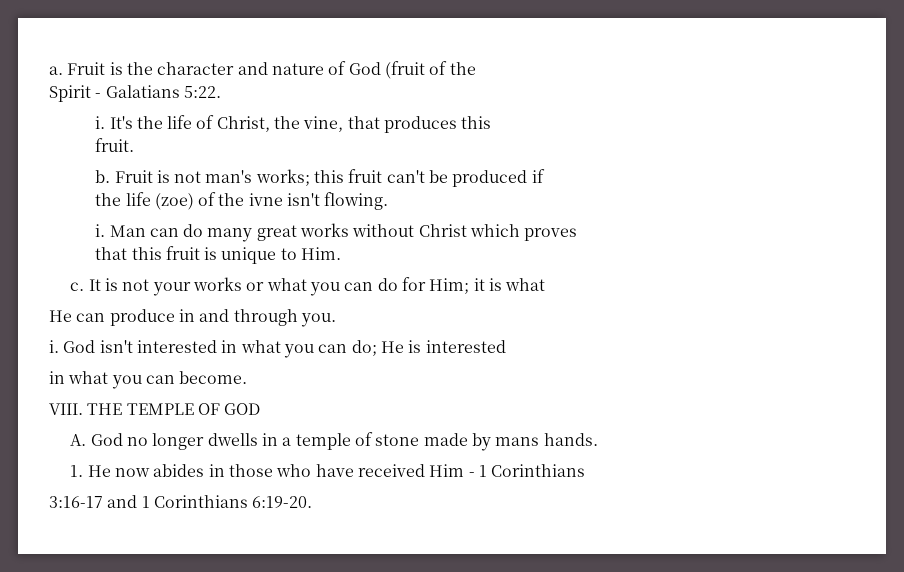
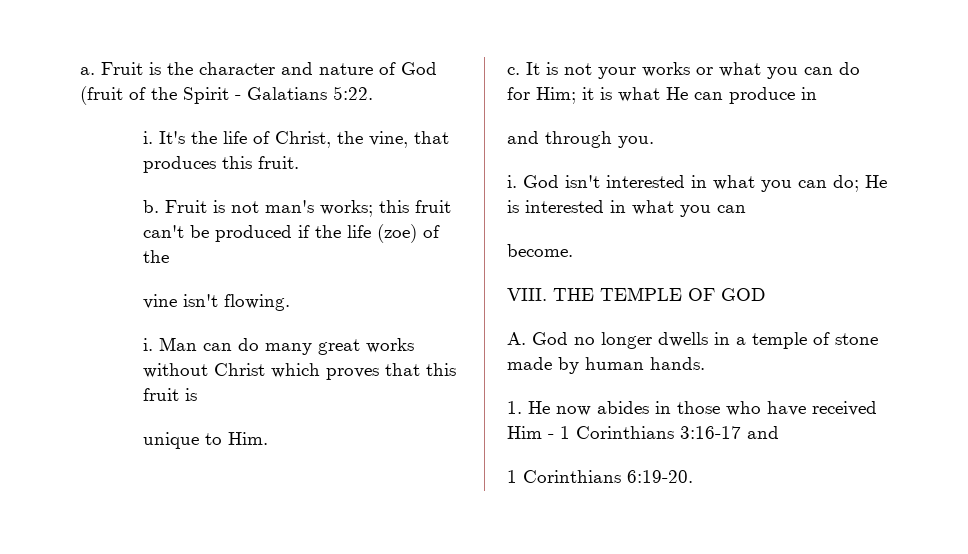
(476, 68) // -> (177, 93) none
(492, 122) // -> (252, 162) none
(545, 176) // -> (310, 231) none
[248,193,283,206] ivne -> [142,294,177,309] // vine
(578, 234) // -> (379, 374) none
(218, 253) none -> (197, 394) //
(546, 284) // -> (660, 94) none
(195, 315) none -> (817, 93) //
[49,371,175,389] // in what you can -> [610,200,746,217] in what you can //
[495,437,540,446] mans -> [585,357,644,370] human
(586, 470) // -> (674, 432) none
(138, 501) none -> (779, 432) //

